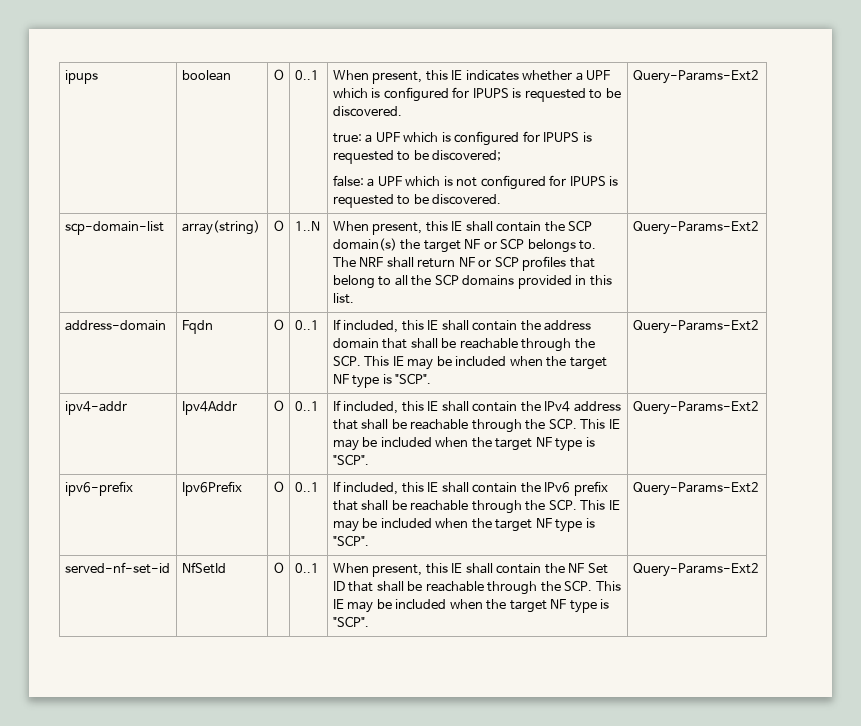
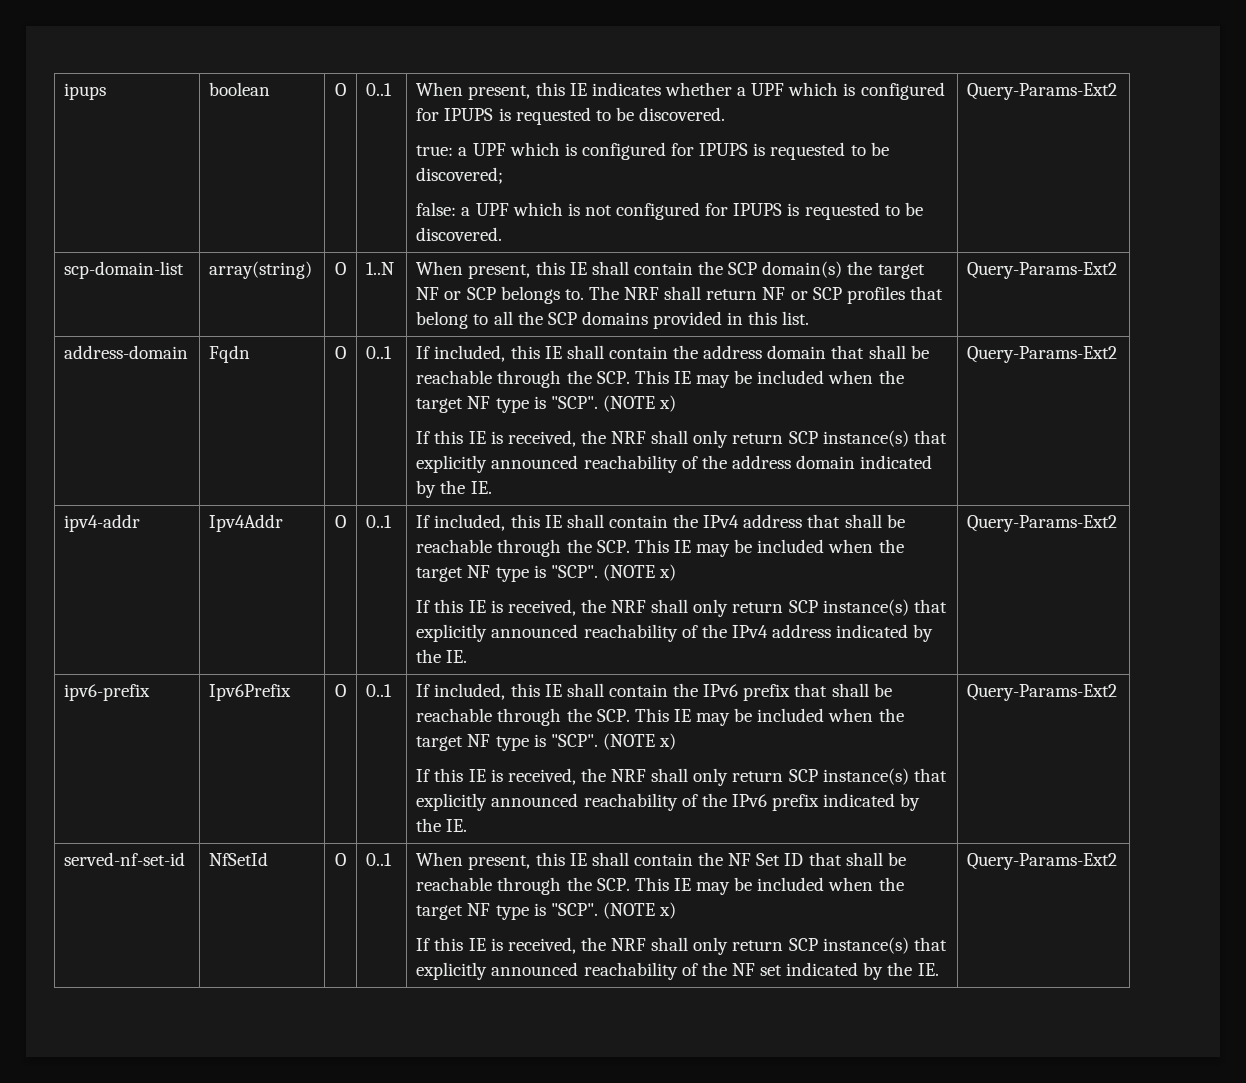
(432, 378) none -> [602,395,677,412] [416,430,947,448] [416,455,933,473] [416,480,492,498] (NOTE x) // If this IE is received, the NRF shall only return SCP instance(s) that explicitly announced reachability of the address domain indicated by the IE.
(369, 459) none -> [602,564,677,581] [416,599,947,617] [416,624,934,642] [416,649,468,663] (NOTE x) // If this IE is received, the NRF shall only return SCP instance(s) that explicitly announced reachability of the IPv4 address indicated by the IE.
(369, 540) none -> [602,733,677,750] [416,768,947,786] [416,793,921,811] [416,818,468,832] (NOTE x) // If this IE is received, the NRF shall only return SCP instance(s) that explicitly announced reachability of the IPv6 prefix indicated by the IE.
(369, 621) none -> [602,902,677,919] [416,937,947,955] [416,962,939,980] (NOTE x) // If this IE is received, the NRF shall only return SCP instance(s) that explicitly announced reachability of the NF set indicated by the IE.

